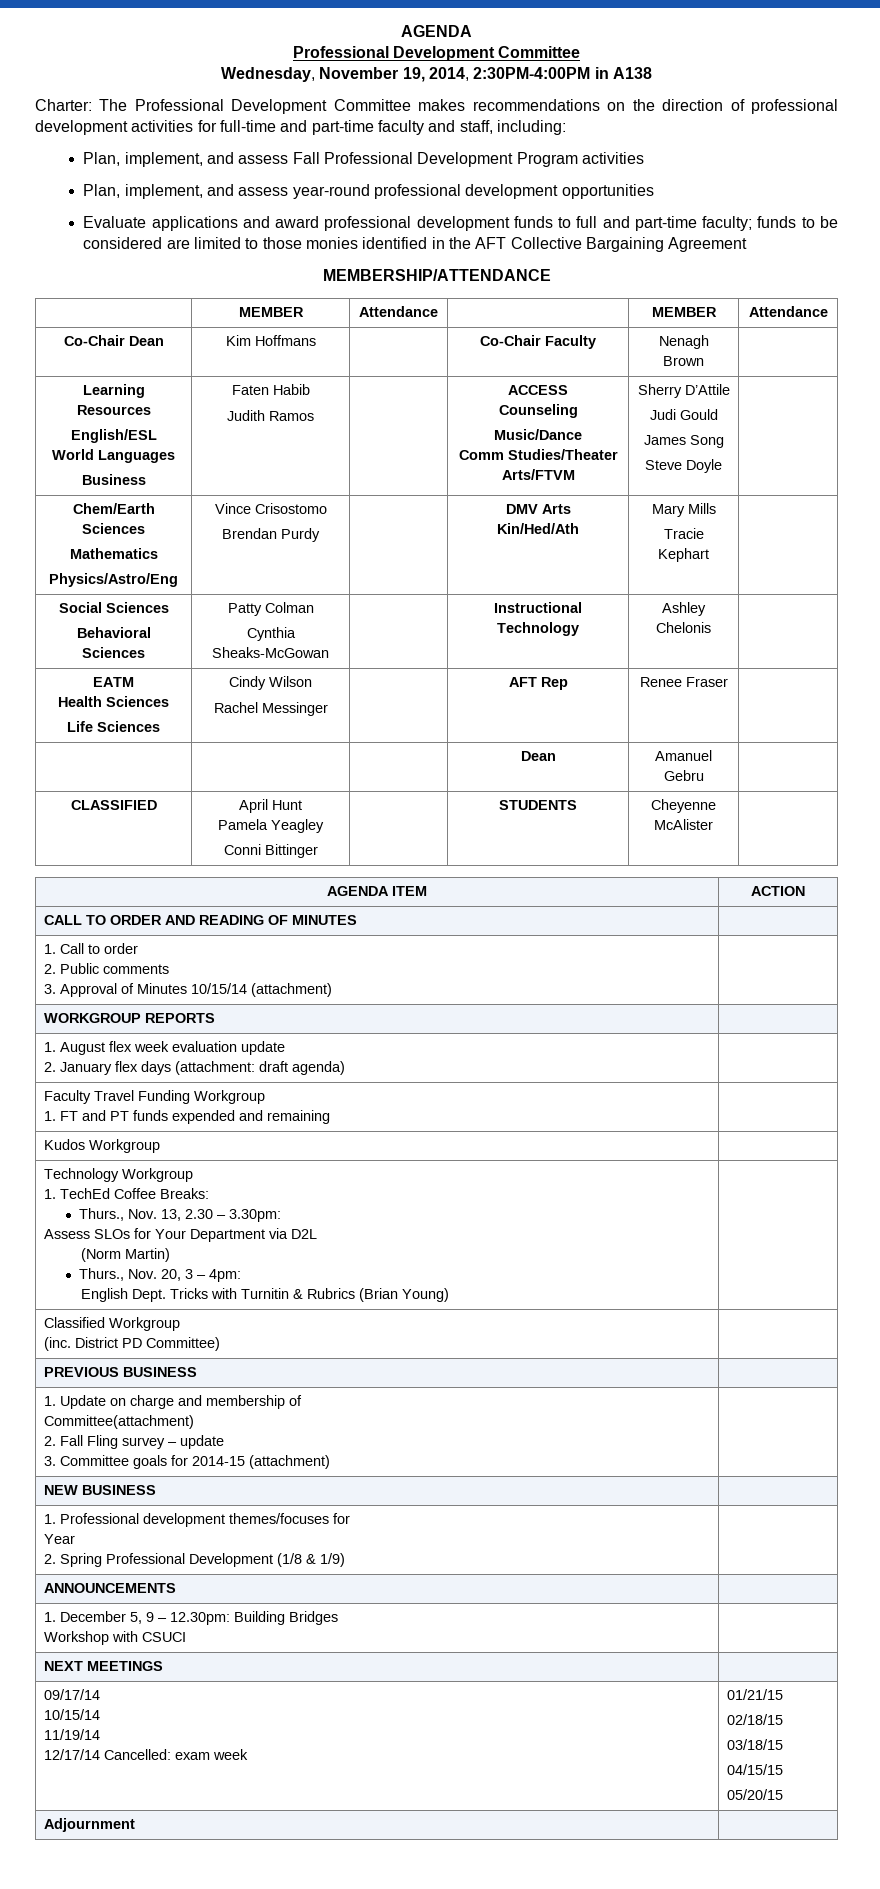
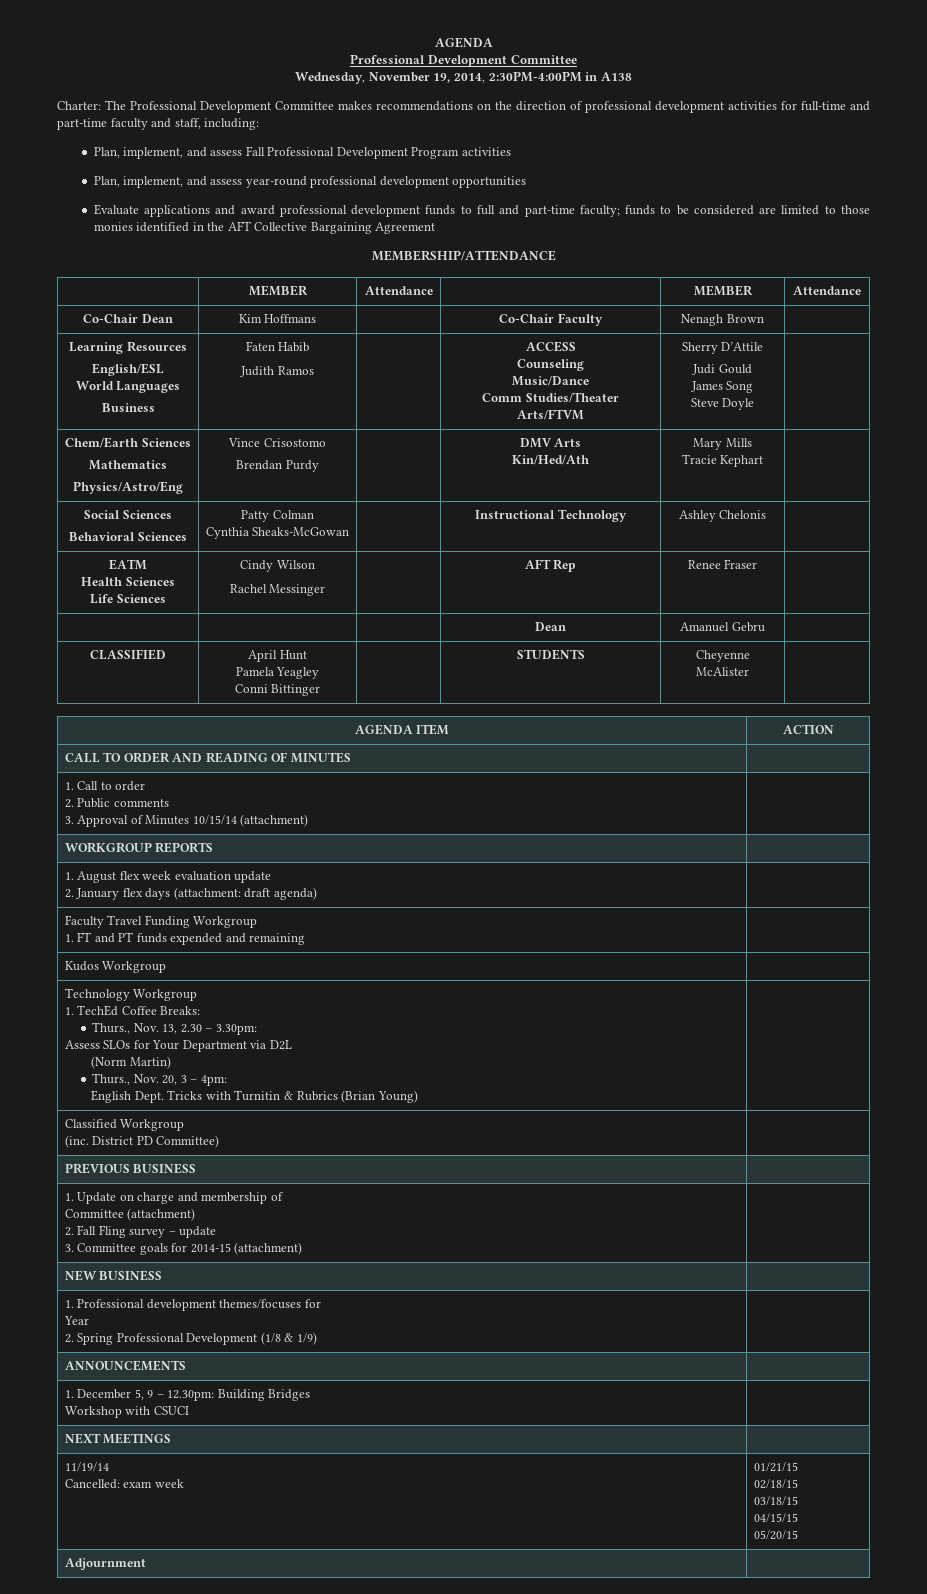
[44,1415,195,1429] Committee(attachment) -> [64,1208,196,1221] Committee (attachment)
[44,1689,101,1700] [44,1709,101,1720] 09/17/14 // 10/15/14 // -> (172, 1438) none
[44,1749,101,1760] 12/17/14 -> (109, 1467) none

